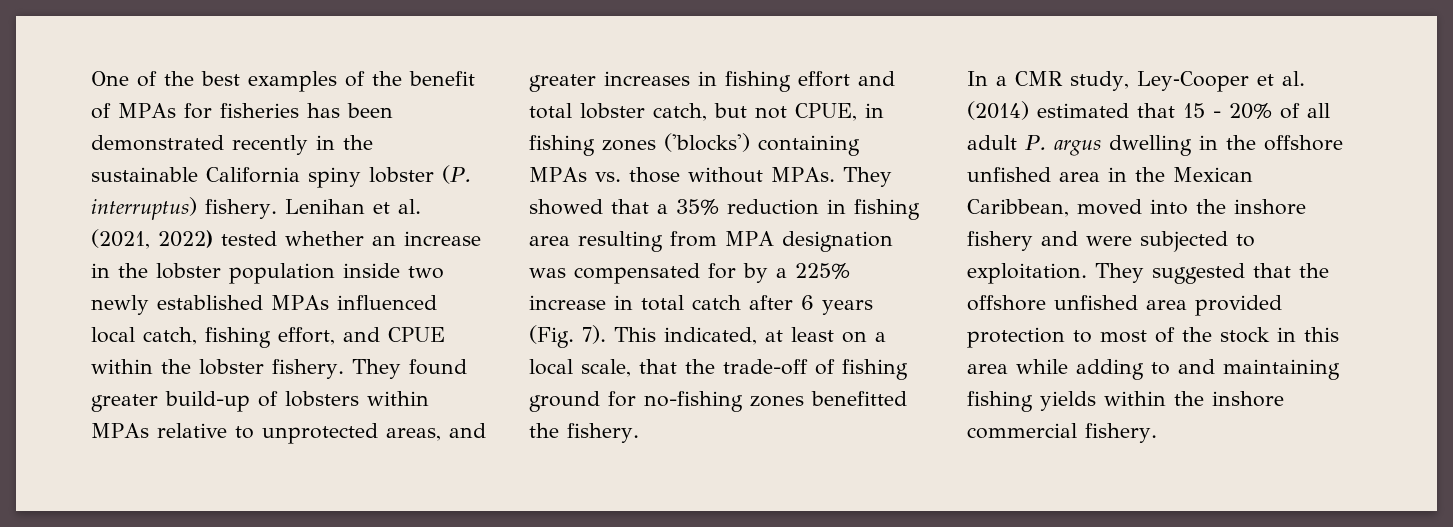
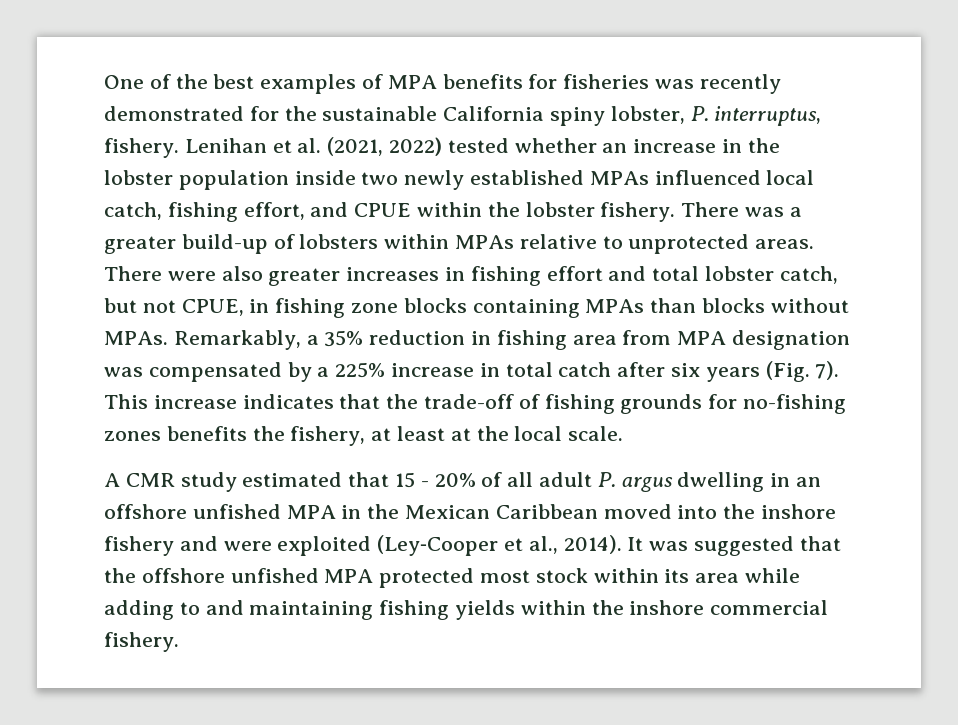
[372,71,475,86] [91,103,393,119] [91,135,335,155] the benefit of MPAs for fisheries has been demonstrated recently in -> [387,74,781,94] [104,106,279,121] MPA benefits for fisheries was recently demonstrated for
[369,165,471,184] [91,197,197,220] lobster (P. interruptus) -> [610,106,822,126] lobster, P. interruptus,
[351,359,467,379] They found -> [681,202,802,217] There was a
[385,423,486,441] areas, and -> [755,239,815,249] [104,266,263,281] areas. There were also
[602,133,860,156] [529,167,892,187] [529,199,649,215] zones ('blocks') containing MPAs vs. those without MPAs. They showed that -> [351,298,849,318] [104,330,301,350] zone blocks containing MPAs than blocks without MPAs. Remarkably,
[578,231,663,252] resulting -> (617, 340) none
[708,263,736,279] for -> (282, 372) none
[801,295,814,310] 6 -> [671,363,701,377] six
[664,327,886,345] [529,359,631,377] indicated, at least on a local scale, -> [153,394,334,409] increase indicates
[529,391,600,412] ground -> [620,394,703,414] grounds
[811,391,907,406] [529,423,639,443] [967,71,1305,92] [967,101,1029,120] benefitted the fishery. // In a CMR study, Ley‐Cooper et al. (2014) -> [166,426,624,446] [104,472,237,492] benefits the fishery, at least at the local scale. // A CMR study
[1225,135,1343,151] [967,167,1100,182] the offshore unfished area -> [796,477,822,487] [104,504,336,519] an offshore unfished MPA
[967,199,1069,217] Caribbean, -> [495,504,598,519] Caribbean
[1140,231,1255,252] [967,263,1144,284] subjected to exploitation. They -> [277,535,689,556] exploited (Ley‐Cooper et al., 2014). It was
[1146,295,1282,316] [967,327,1339,348] area provided protection to most of the stock in this -> [324,568,690,588] MPA protected most stock within its

